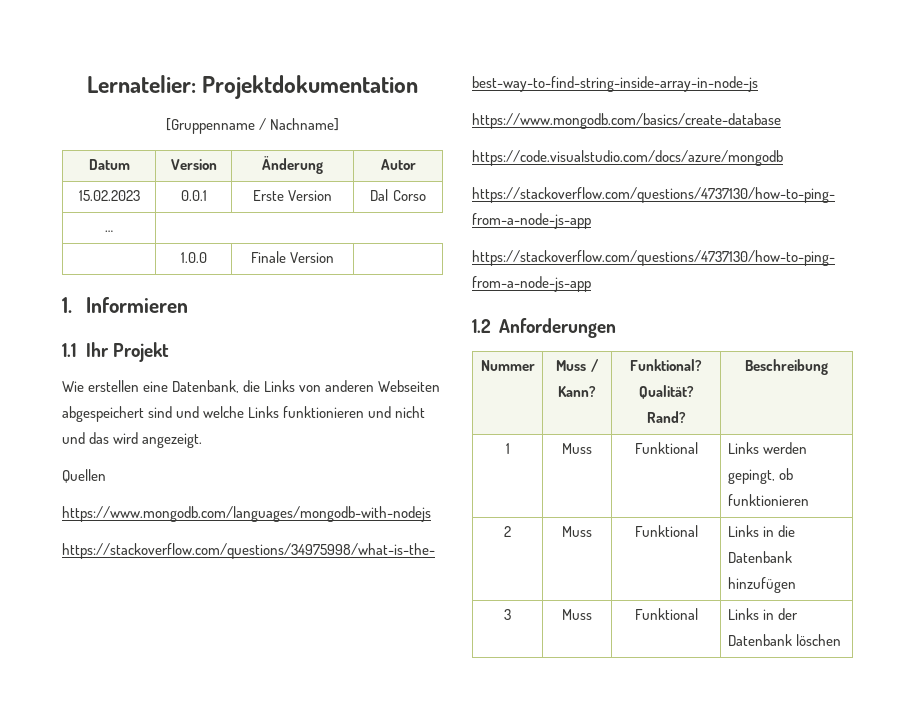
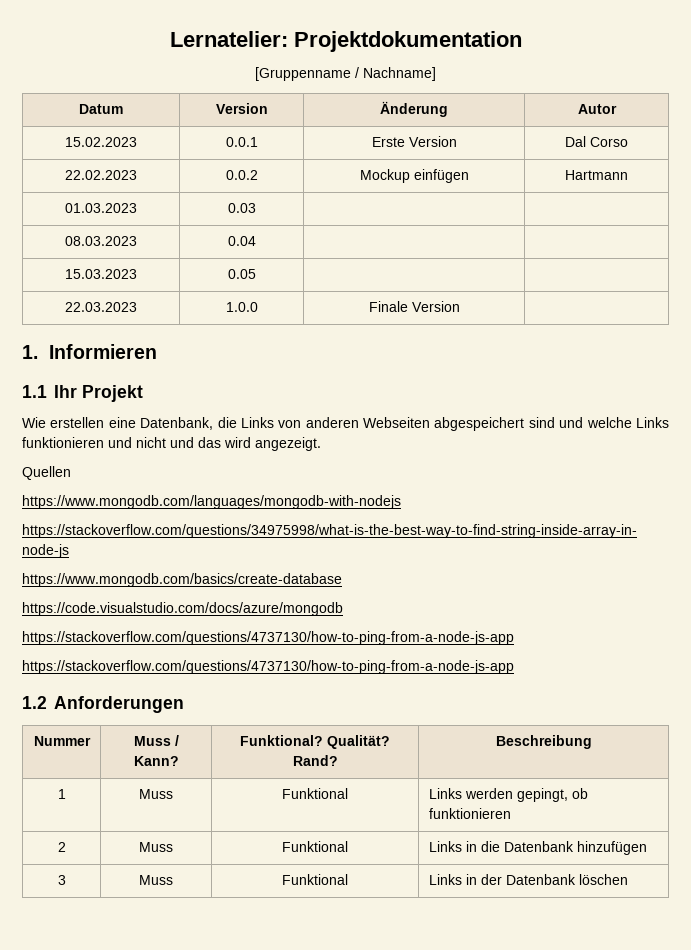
[105,230,113,232] … // -> [65,170,137,180] [225,170,258,180] [359,169,469,183] [565,170,628,180] [65,203,137,213] [227,203,256,213] [65,236,137,246] [227,236,256,246] [65,269,137,279] [227,269,256,279] [65,302,137,312] 22.02.2023 | 0.0.2 | Mockup einfügen | Hartmann // 01.03.2023 | 0.03 | | // 08.03.2023 | 0.04 | | // 15.03.2023 | 0.05 | | // 22.03.2023

